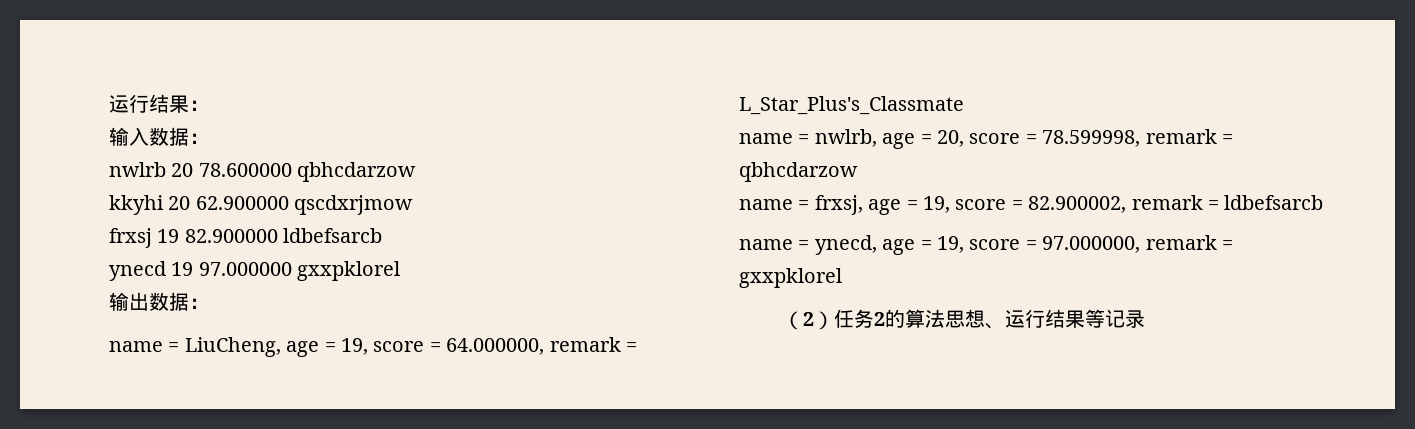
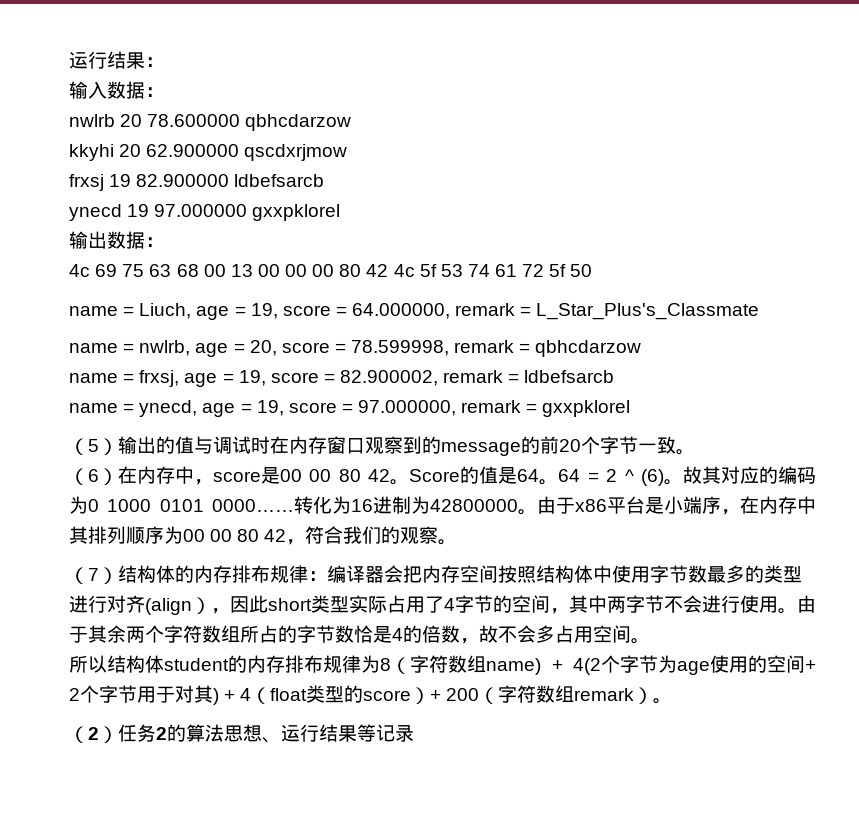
[109,337,281,357] // name = LiuCheng, -> [69,264,593,277] [69,303,192,319] // 4c 69 75 63 68 00 13 00 00 00 80 42 4c 5f 53 74 61 72 5f 50 // name = Liuch,
(842, 278) none -> [69,436,695,456] [69,466,817,486] [69,496,816,515] [69,526,458,545] [69,565,802,584] [69,595,816,615] [69,625,650,644] [69,655,816,675] [69,685,673,705] // （5）输出的值与调试时在内存窗口观察到的message的前20个字节一致。 // （6）在内存中，score是00 00 80 42。Score的值是64。64 = 2 ^ (6)。故其对应的编码为0 1000 0101 0000……转化为16进制为42800000。由于x86平台是小端序，在内存中其排列顺序为00 00 80 42，符合我们的观察。 // （7）结构体的内存排布规律：编译器会把内存空间按照结构体中使用字节数最多的类型进行对齐(align），因此short类型实际占用了4字节的空间，其中两字节不会进行使用。由于其余两个字符数组所占的字节数恰是4的倍数，故不会多占用空间。 // 所以结构体student的内存排布规律为8（字符数组name) + 4(2个字节为age使用的空间+ 2个字节用于对其) + 4（float类型的score）+ 200（字符数组remark）。

